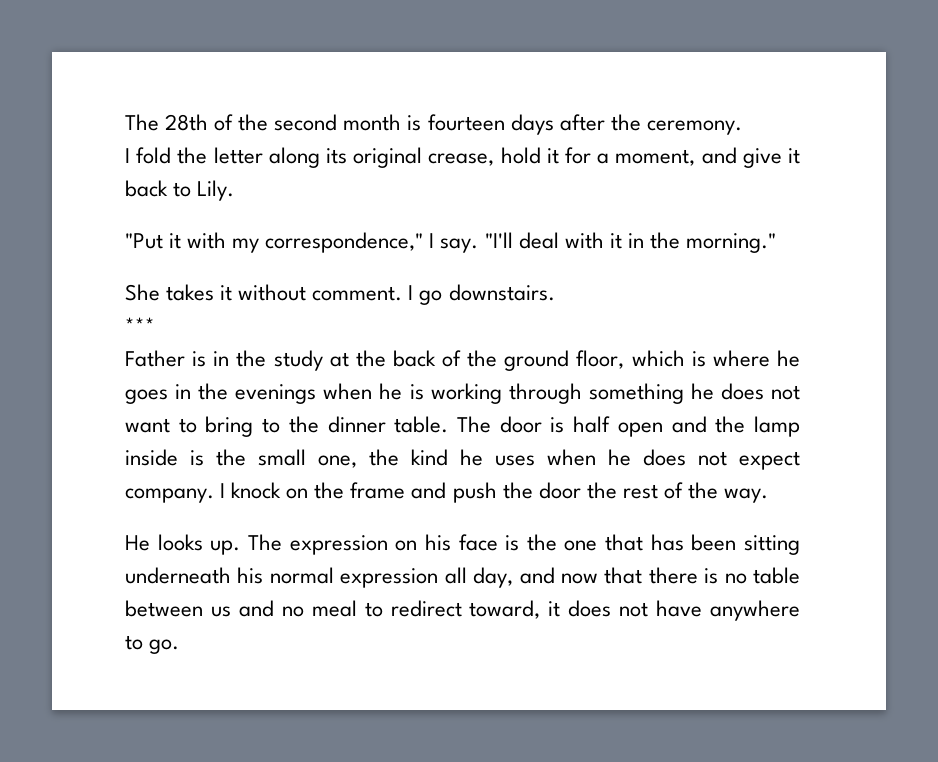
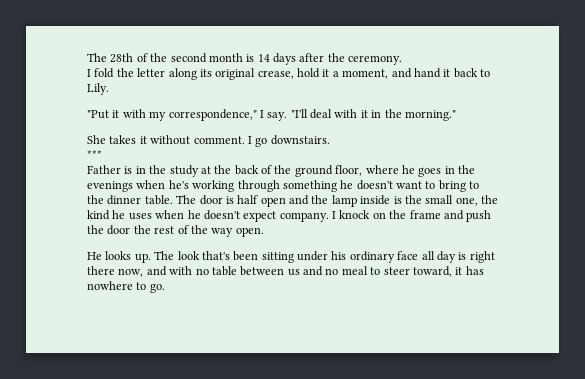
[427,114,505,131] fourteen -> [257,54,270,62] 14
[565,147,591,164] for -> (330, 73) none
[742,148,782,168] give -> [413,68,441,78] hand
[631,350,706,367] which is -> (363, 170) none
[379,383,424,400] he is -> [168,180,189,189] he's
[720,383,801,400] does not -> [356,180,393,190] doesn't
[643,449,727,466] does not -> [203,210,240,220] doesn't
[724,488,769,503] way. -> [211,227,264,237] way open.
[289,534,800,555] [125,567,719,588] expression on his face is the one that has been sitting underneath his normal expression all day, and now that there is -> [177,251,495,263] [87,266,193,277] look that's been sitting under his ordinary face all day is right there now, and with
[390,600,462,617] redirect -> [383,267,410,275] steer
[568,600,800,621] does not have anywhere -> [465,266,484,275] [87,281,133,290] has nowhere

